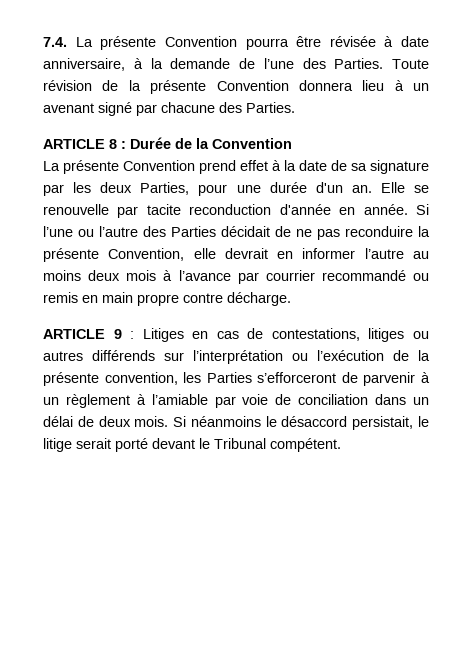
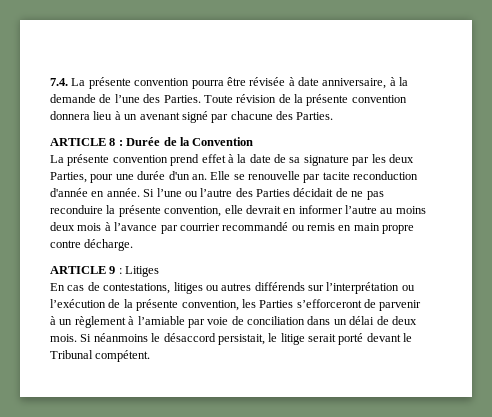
[164,36,237,47] Convention -> [134,78,190,86] convention
[216,80,289,91] Convention -> [351,95,407,103] convention
[123,160,195,171] Convention -> [112,155,168,163] convention
[108,248,185,261] Convention, -> [164,206,222,217] convention,
[192,331,209,339] en -> [50,283,65,291] // En

